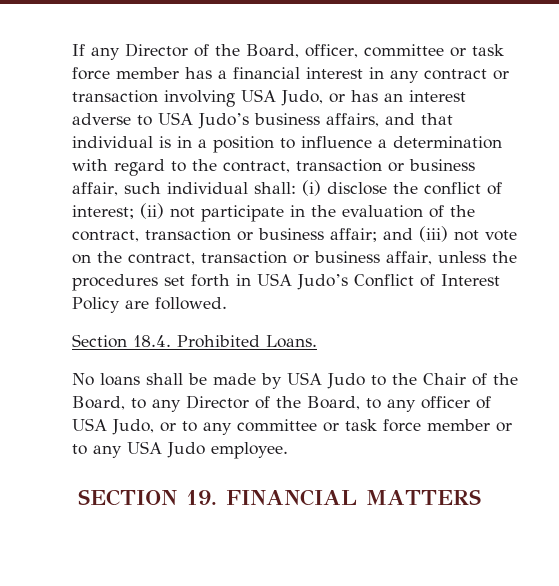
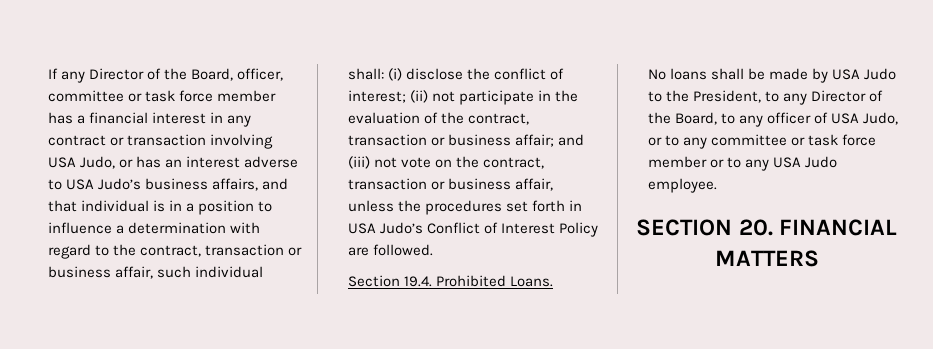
[132,335,171,347] 18.4. -> [403,276,432,287] 19.4.
[422,373,518,386] [71,396,125,410] Chair of the Board, -> [692,90,761,103] President,
[186,490,218,505] 19. -> [738,219,773,236] 20.

